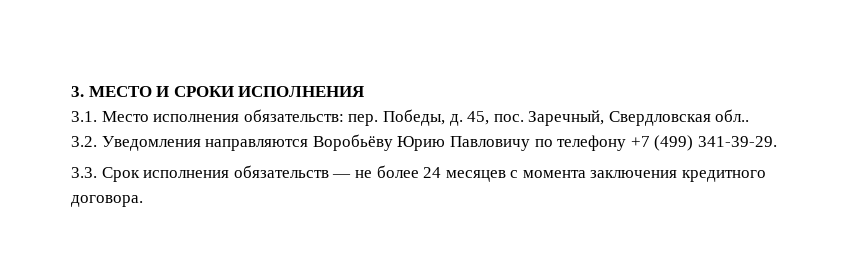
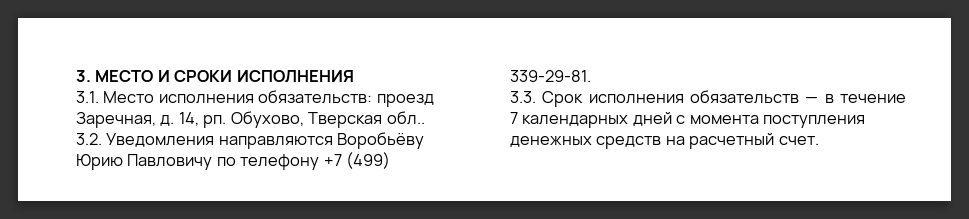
[348,109,711,126] пер. Победы, д. 45, пос. Заречный, Свердловская -> [376,94,434,107] [76,111,383,128] проезд Заречная, д. 14, рп. Обухово, Тверская
[697,136,777,147] 341-39-29. -> [510,70,591,82] 339-29-81.
[354,165,767,182] [71,195,143,207] не более 24 месяцев с момента заключения кредитного договора. -> [824,94,906,103] [510,112,866,128] [510,133,819,149] в течение 7 календарных дней с момента поступления денежных средств на расчетный счет.

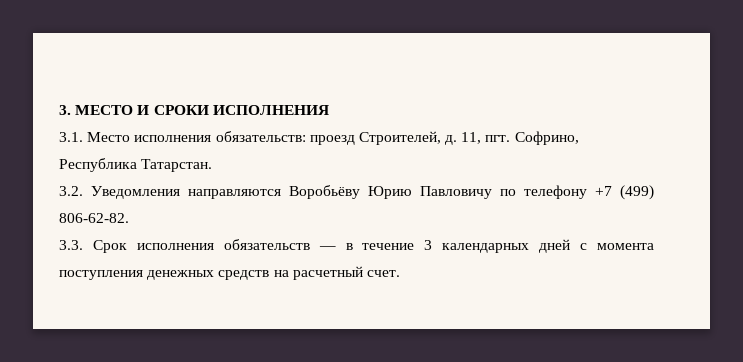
[76,111,425,128] Заречная, д. 14, рп. Обухово, Тверская обл.. -> [358,131,579,145] [59,158,213,172] Строителей, д. 11, пгт. Софрино, Республика Татарстан.
[510,70,591,82] 339-29-81. -> [59,213,129,223] 806-62-82.
[510,112,518,124] 7 -> [424,240,433,250] 3

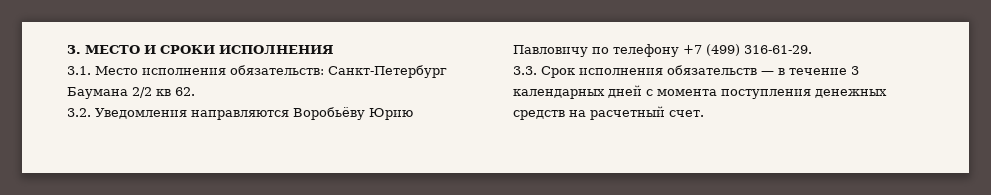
[309,131,579,145] [59,158,213,172] проезд Строителей, д. 11, пгт. Софрино, Республика Татарстан. -> [328,65,447,78] [67,87,195,99] Санкт-Петербург Баумана 2/2 кв 62.
[59,213,129,223] 806-62-82. -> [744,45,812,54] 316-61-29.

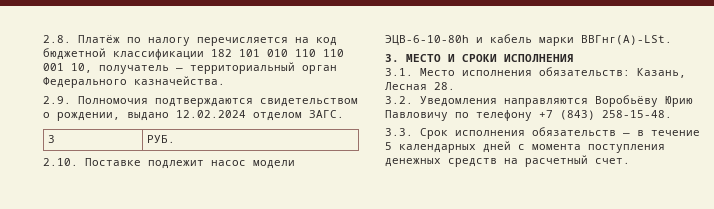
(67, 49) none -> [43,35,337,46] [43,48,344,60] [43,62,337,74] [43,76,225,88] [43,96,358,107] [43,110,344,121] [48,135,56,143] [147,135,176,143] [43,158,295,169] [385,34,672,46] 2.8. Платёж по налогу перечисляется на код бюджетной классификации 182 101 010 110 110 001 10, получатель — территориальный орган Федерального казначейства. // 2.9. Полномочия подтверждаются свидетельством о рождении, выдано 12.02.2024 отделом ЗАГС. // 3 | РУБ. // 2.10. Поставке подлежит насос модели ЭЦВ-6-10-80h и кабель марки ВВГнг(А)-LSt. //
[328,65,447,78] [67,87,195,99] Санкт-Петербург Баумана 2/2 кв 62. -> [637,68,686,78] [385,82,455,90] Казань, Лесная 28.
[706,44,812,56] (499) 316-61-29. -> [560,110,672,120] (843) 258-15-48.
[851,66,859,75] 3 -> [385,142,392,150] 5

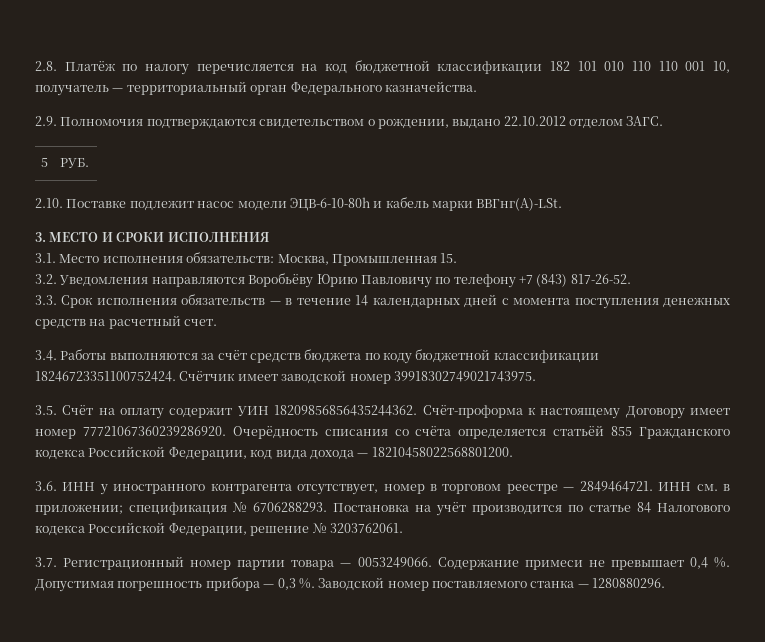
[176,110,246,118] 12.02.2024 -> [503,116,566,126] 22.10.2012
[48,135,56,143] 3 -> [40,158,48,167] 5
[637,68,686,78] [385,82,455,90] Казань, Лесная 28. -> [277,253,458,266] Москва, Промышленная 15.
[602,110,672,118] 258-15-48. -> [570,274,631,284] 817-26-52.
[385,142,392,150] 5 -> [355,295,369,306] 14
(630, 161) none -> [35,349,599,364] [35,370,536,384] [35,405,730,419] [35,425,731,439] [35,446,513,460] [35,481,731,495] [35,502,730,516] [35,522,403,536] [35,556,731,570] [35,577,666,592] // 3.4. Работы выполняются за счёт средств бюджета по коду бюджетной классификации 18246723351100752424. Счётчик имеет заводской номер 39918302749021743975. // 3.5. Счёт на оплату содержит УИН 18209856856435244362. Счёт-проформа к настоящему Договору имеет номер 77721067360239286920. Очерёдность списания со счёта определяется статьёй 855 Гражданского кодекса Российской Федерации, код вида дохода — 18210458022568801200. // 3.6. ИНН у иностранного контрагента отсутствует, номер в торговом реестре — 2849464721. ИНН см. в приложении; спецификация № 6706288293. Постановка на учёт производится по статье 84 Налогового кодекса Российской Федерации, решение № 3203762061. // 3.7. Регистрационный номер партии товара — 0053249066. Содержание примеси не превышает 0,4 %. Допустимая погрешность прибора — 0,3 %. Заводской номер поставляемого станка — 1280880296.

